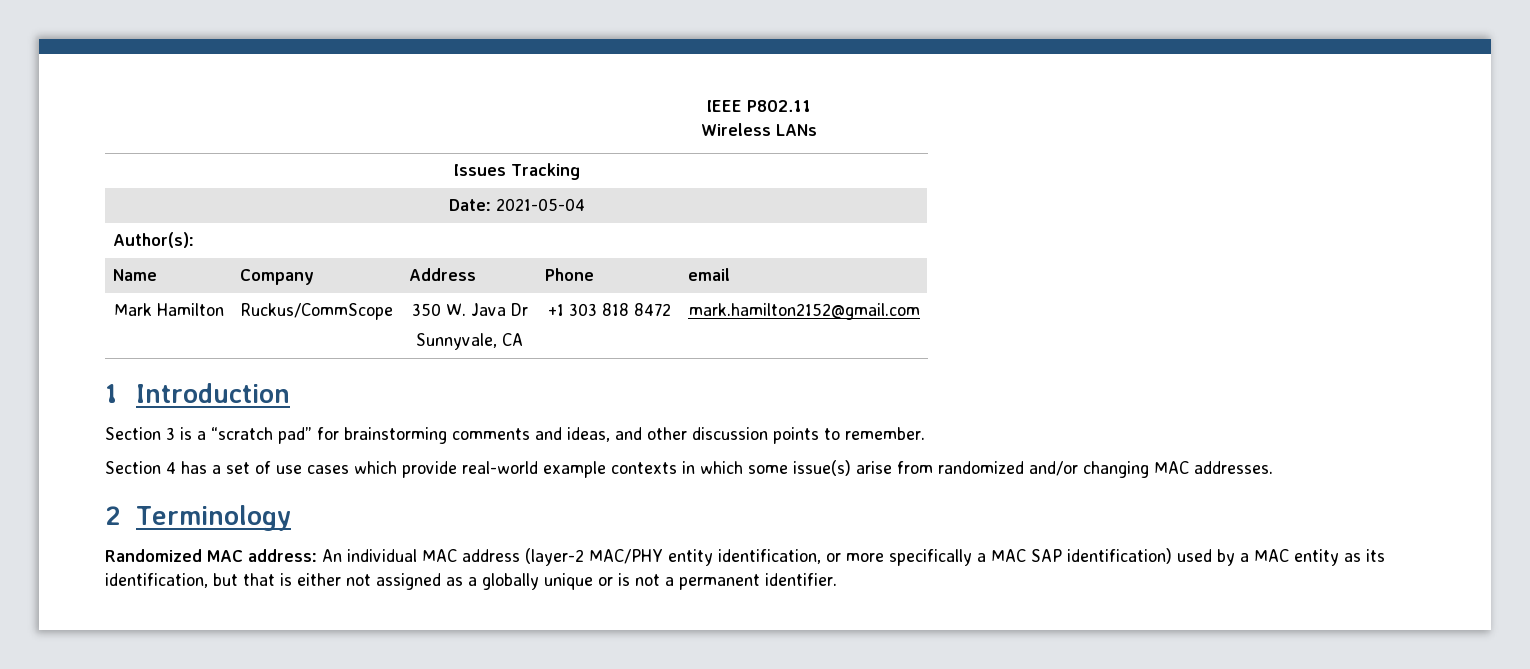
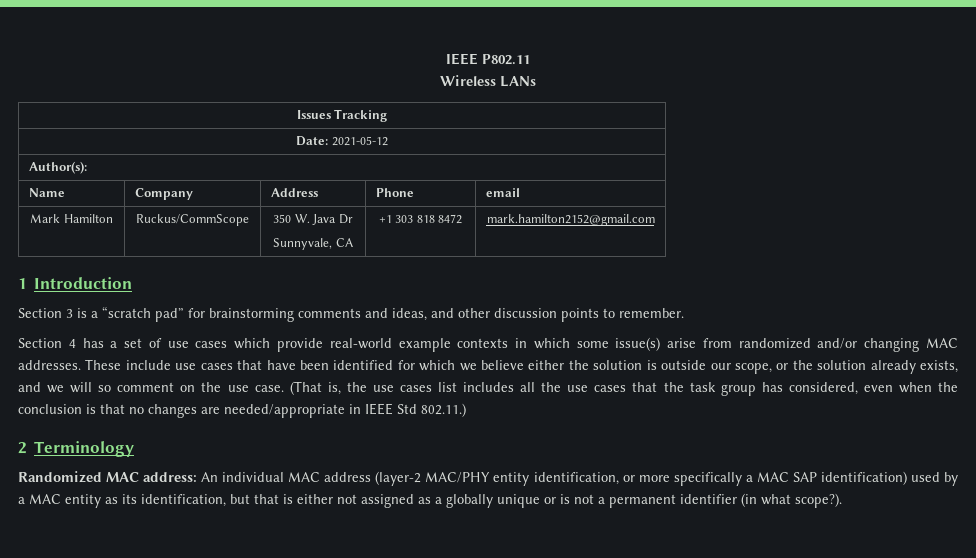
[495,198,585,211] 2021-05-04 -> [331,136,388,146] 2021-05-12
(1273, 467) none -> [85,359,958,374] [18,381,958,396] [18,403,466,418] These include use cases that have been identified for which we believe either the solution is outside our scope, or the solution already exists, and we will so comment on the use case. (That is, the use cases list includes all the use cases that the task group has considered, even when the conclusion is that no changes are needed/appropriate in IEEE Std 802.11.)
[765,573,837,586] identifier. -> [680,493,842,508] identifier (in what scope?).

